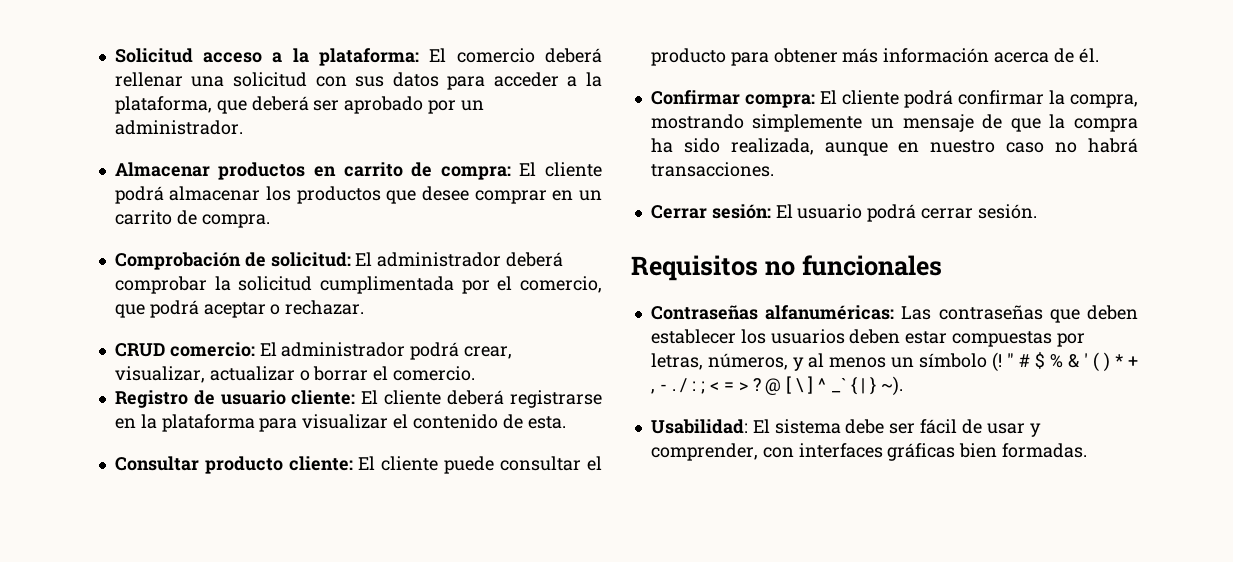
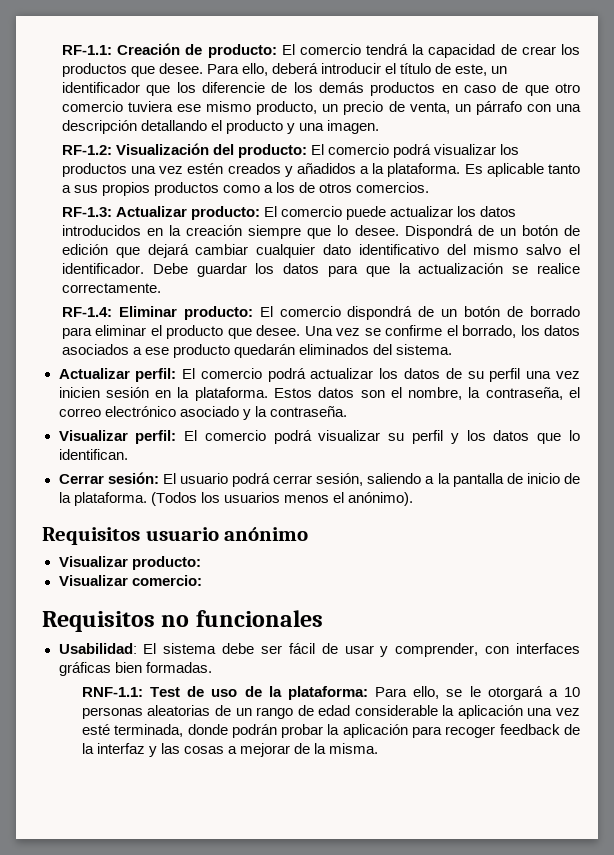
[114,48,602,66] [114,72,602,90] [114,96,484,114] [114,120,243,135] [114,162,603,180] [114,186,602,204] [114,210,270,228] [114,252,564,270] [114,276,602,294] [114,300,365,318] [114,342,513,360] [114,366,476,383] [114,390,602,408] [114,414,566,432] [114,456,602,474] [650,48,1099,66] [650,90,1138,108] [650,114,1138,132] [650,138,1138,156] [650,162,774,177] Solicitud acceso a la plataforma: El comercio deberá rellenar una solicitud con sus datos para acceder a la plataforma, que deberá ser aprobado por un administrador. // Almacenar productos en carrito de compra: El cliente podrá almacenar los productos que desee comprar en un carrito de compra. // Comprobación de solicitud: El administrador deberá comprobar la solicitud cumplimentada por el comercio, que podrá aceptar o rechazar. // CRUD comercio: El administrador podrá crear, visualizar, actualizar o borrar el comercio. // Registro de usuario cliente: El cliente deberá registrarse en la plataforma para visualizar el contenido de esta. // Consultar producto cliente: El cliente puede consultar el producto para obtener más información acerca de él. // Confirmar compra: El cliente podrá confirmar la compra, mostrando simplemente un mensaje de que la compra ha sido realizada, aunque en nuestro caso no habrá transacciones. -> [61,43,581,58] [61,63,508,77] [61,82,580,96] [61,101,582,115] [61,120,380,134] [61,143,520,158] [61,163,581,177] [61,182,430,196] [61,206,517,220] [61,225,581,239] [61,244,581,258] [61,263,581,277] [61,283,161,293] [61,306,580,320] [61,325,581,339] [61,344,453,358] [58,368,581,382] [58,387,581,401] [58,406,347,420] [58,430,581,444] [58,449,128,460] RF-1.1: Creación de producto: El comercio tendrá la capacidad de crear los productos que desee. Para ello, deberá introducir el título de este, un identificador que los diferencie de los demás productos en caso de que otro comercio tuviera ese mismo producto, un precio de venta, un párrafo con una descripción detallando el producto y una imagen. // RF-1.2: Visualización del producto: El comercio podrá visualizar los productos una vez estén creados y añadidos a la plataforma. Es aplicable tanto a sus propios productos como a los de otros comercios. // RF-1.3: Actualizar producto: El comercio puede actualizar los datos introducidos en la creación siempre que lo desee. Dispondrá de un botón de edición que dejará cambiar cualquier dato identificativo del mismo salvo el identificador. Debe guardar los datos para que la actualización se realice correctamente. // RF-1.4: Eliminar producto: El comercio dispondrá de un botón de borrado para eliminar el producto que desee. Una vez se confirme el borrado, los datos asociados a ese producto quedarán eliminados del sistema. // Actualizar perfil: El comercio podrá actualizar los datos de su perfil una vez inicien sesión en la plataforma. Estos datos son el nombre, la contraseña, el correo electrónico asociado y la contraseña. // Visualizar perfil: El comercio podrá visualizar su perfil y los datos que lo identifican.
[977,204,1037,219] [631,255,942,281] [650,305,1138,323] [650,329,1085,347] [650,352,1138,372] [650,376,904,396] sesión. // Requisitos no funcionales // Contraseñas alfanuméricas: Las contraseñas que deben establecer los usuarios deben estar compuestas por letras, números, y al menos un símbolo (! " # $ % & ' ( ) * + , - . / : ; < = > ? @ [ \ ] ^ _` { | } ~). -> [316,473,581,487] [58,492,413,506] [42,527,309,545] [58,556,201,570] [58,575,202,586] [42,610,323,632] sesión, saliendo a la pantalla de inicio de la plataforma. (Todos los usuarios menos el anónimo). // Requisitos usuario anónimo // Visualizar producto: // Visualizar comercio: // Requisitos no funcionales
(1088, 450) none -> [81,686,580,700] [81,705,580,719] [81,724,581,738] [81,743,379,757] // RNF-1.1: Test de uso de la plataforma: Para ello, se le otorgará a 10 personas aleatorias de un rango de edad considerable la aplicación una vez esté terminada, donde podrán probar la aplicación para recoger feedback de la interfaz y las cosas a mejorar de la misma.

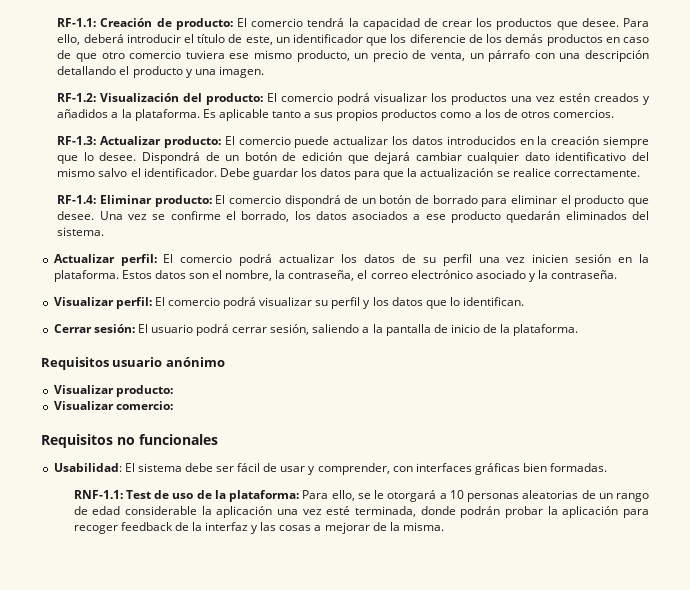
[150,492,413,506] (Todos los usuarios menos el anónimo). -> (579, 330) none

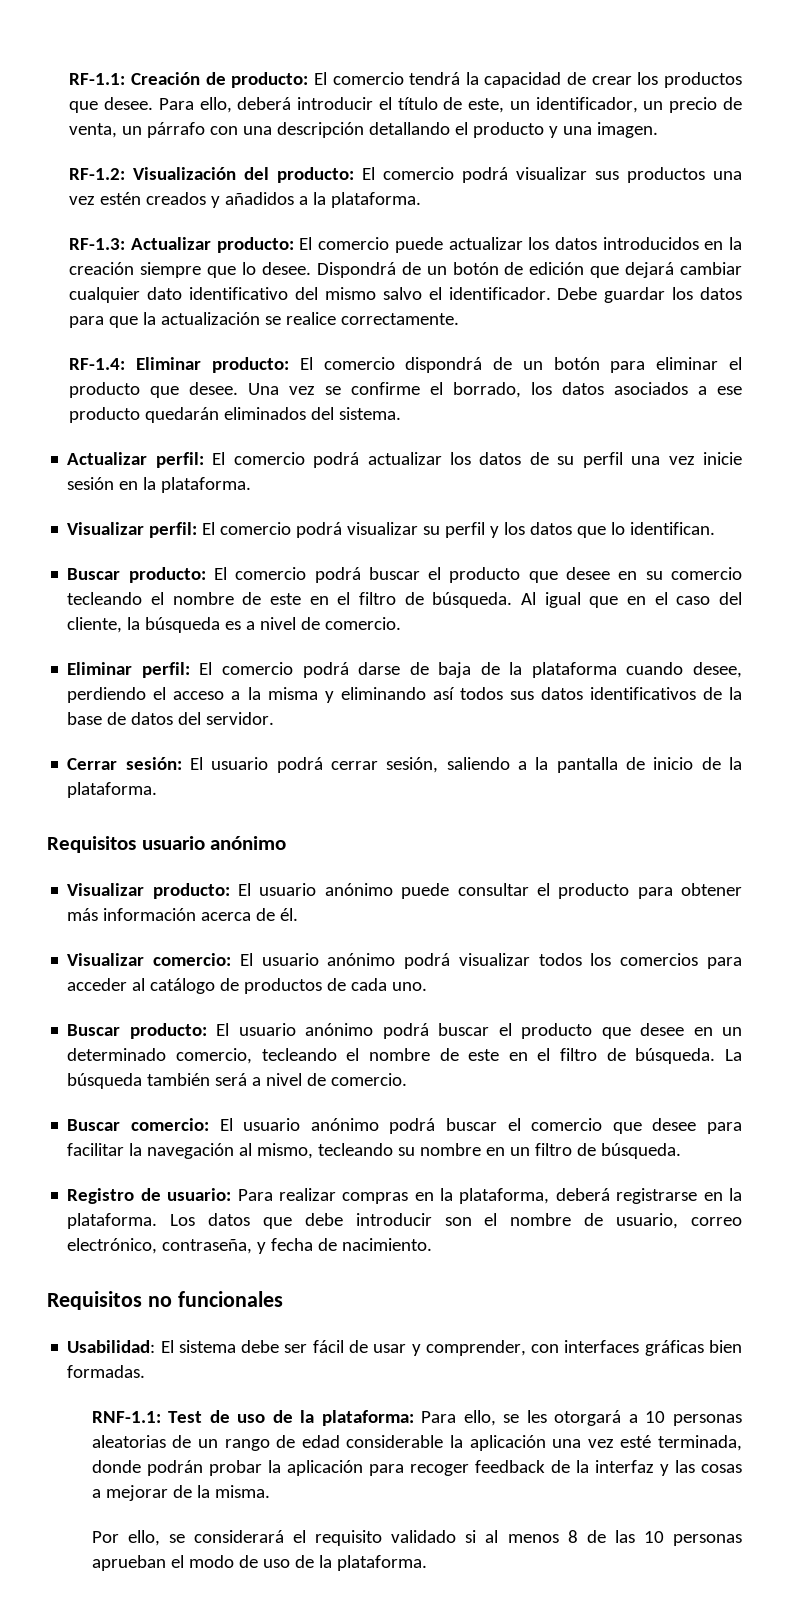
[293,34,649,46] [57,50,350,62] identificador que los diferencie de los demás productos en caso de que otro comercio tuviera ese mismo producto, -> [535,97,638,113] identificador,
[431,93,448,102] los -> [595,171,620,180] sus
[202,109,614,121] Es aplicable tanto a sus propios productos como a los de otros comercios. -> (422, 200) none
[415,195,478,204] de borrado -> (600, 363) none
[532,254,569,263] inicien -> [703,452,743,465] inicie
[121,270,618,282] Estos datos son el nombre, la contraseña, el correo electrónico asociado y la contraseña. -> (252, 485) none
(525, 301) none -> [67,567,742,583] [67,592,742,608] [67,617,402,633] [67,662,742,678] [67,687,742,703] [67,712,275,725] // Buscar producto: El comercio podrá buscar el producto que desee en su comercio tecleando el nombre de este en el filtro de búsqueda. Al igual que en el caso del cliente, la búsqueda es a nivel de comercio. // Eliminar perfil: El comercio podrá darse de baja de la plataforma cuando desee, perdiendo el acceso a la misma y eliminando así todos sus datos identificativos de la base de datos del servidor.
[53,401,173,410] // Visualizar comercio: -> [238,883,742,899] [67,908,299,921] [67,953,742,969] [67,978,428,994] [67,1023,742,1039] [67,1048,743,1064] [67,1073,408,1089] [67,1118,743,1134] [67,1143,682,1159] [67,1188,742,1204] [67,1213,742,1229] [67,1238,433,1254] El usuario anónimo puede consultar el producto para obtener más información acerca de él. // Visualizar comercio: El usuario anónimo podrá visualizar todos los comercios para acceder al catálogo de productos de cada uno. // Buscar producto: El usuario anónimo podrá buscar el producto que desee en un determinado comercio, tecleando el nombre de este en el filtro de búsqueda. La búsqueda también será a nivel de comercio. // Buscar comercio: El usuario anónimo podrá buscar el comercio que desee para facilitar la navegación al mismo, tecleando su nombre en un filtro de búsqueda. // Registro de usuario: Para realizar compras en la plataforma, deberá registrarse en la plataforma. Los datos que debe introducir son el nombre de usuario, correo electrónico, contraseña, y fecha de nacimiento.
[374,490,385,499] le -> [526,1410,547,1423] les
(444, 526) none -> [91,1530,742,1546] [91,1555,427,1571] // Por ello, se considerará el requisito validado si al menos 8 de las 10 personas aprueban el modo de uso de la plataforma.

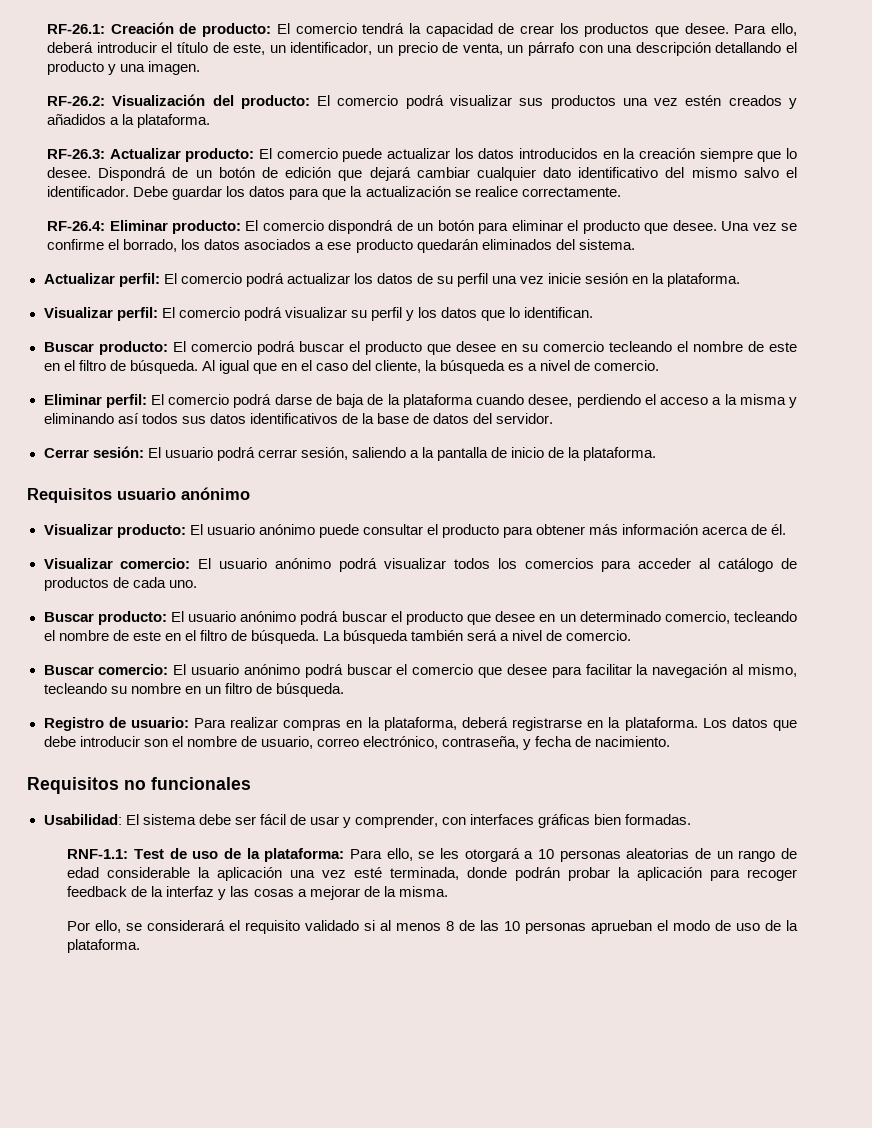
[69,73,126,85] RF-1.1: -> [47,24,106,34] RF-26.1:
[69,168,126,180] RF-1.2: -> [47,96,106,106] RF-26.2:
[69,238,126,250] RF-1.3: -> [47,149,106,159] RF-26.3:
[69,358,126,370] RF-1.4: -> [47,221,106,231] RF-26.4:

